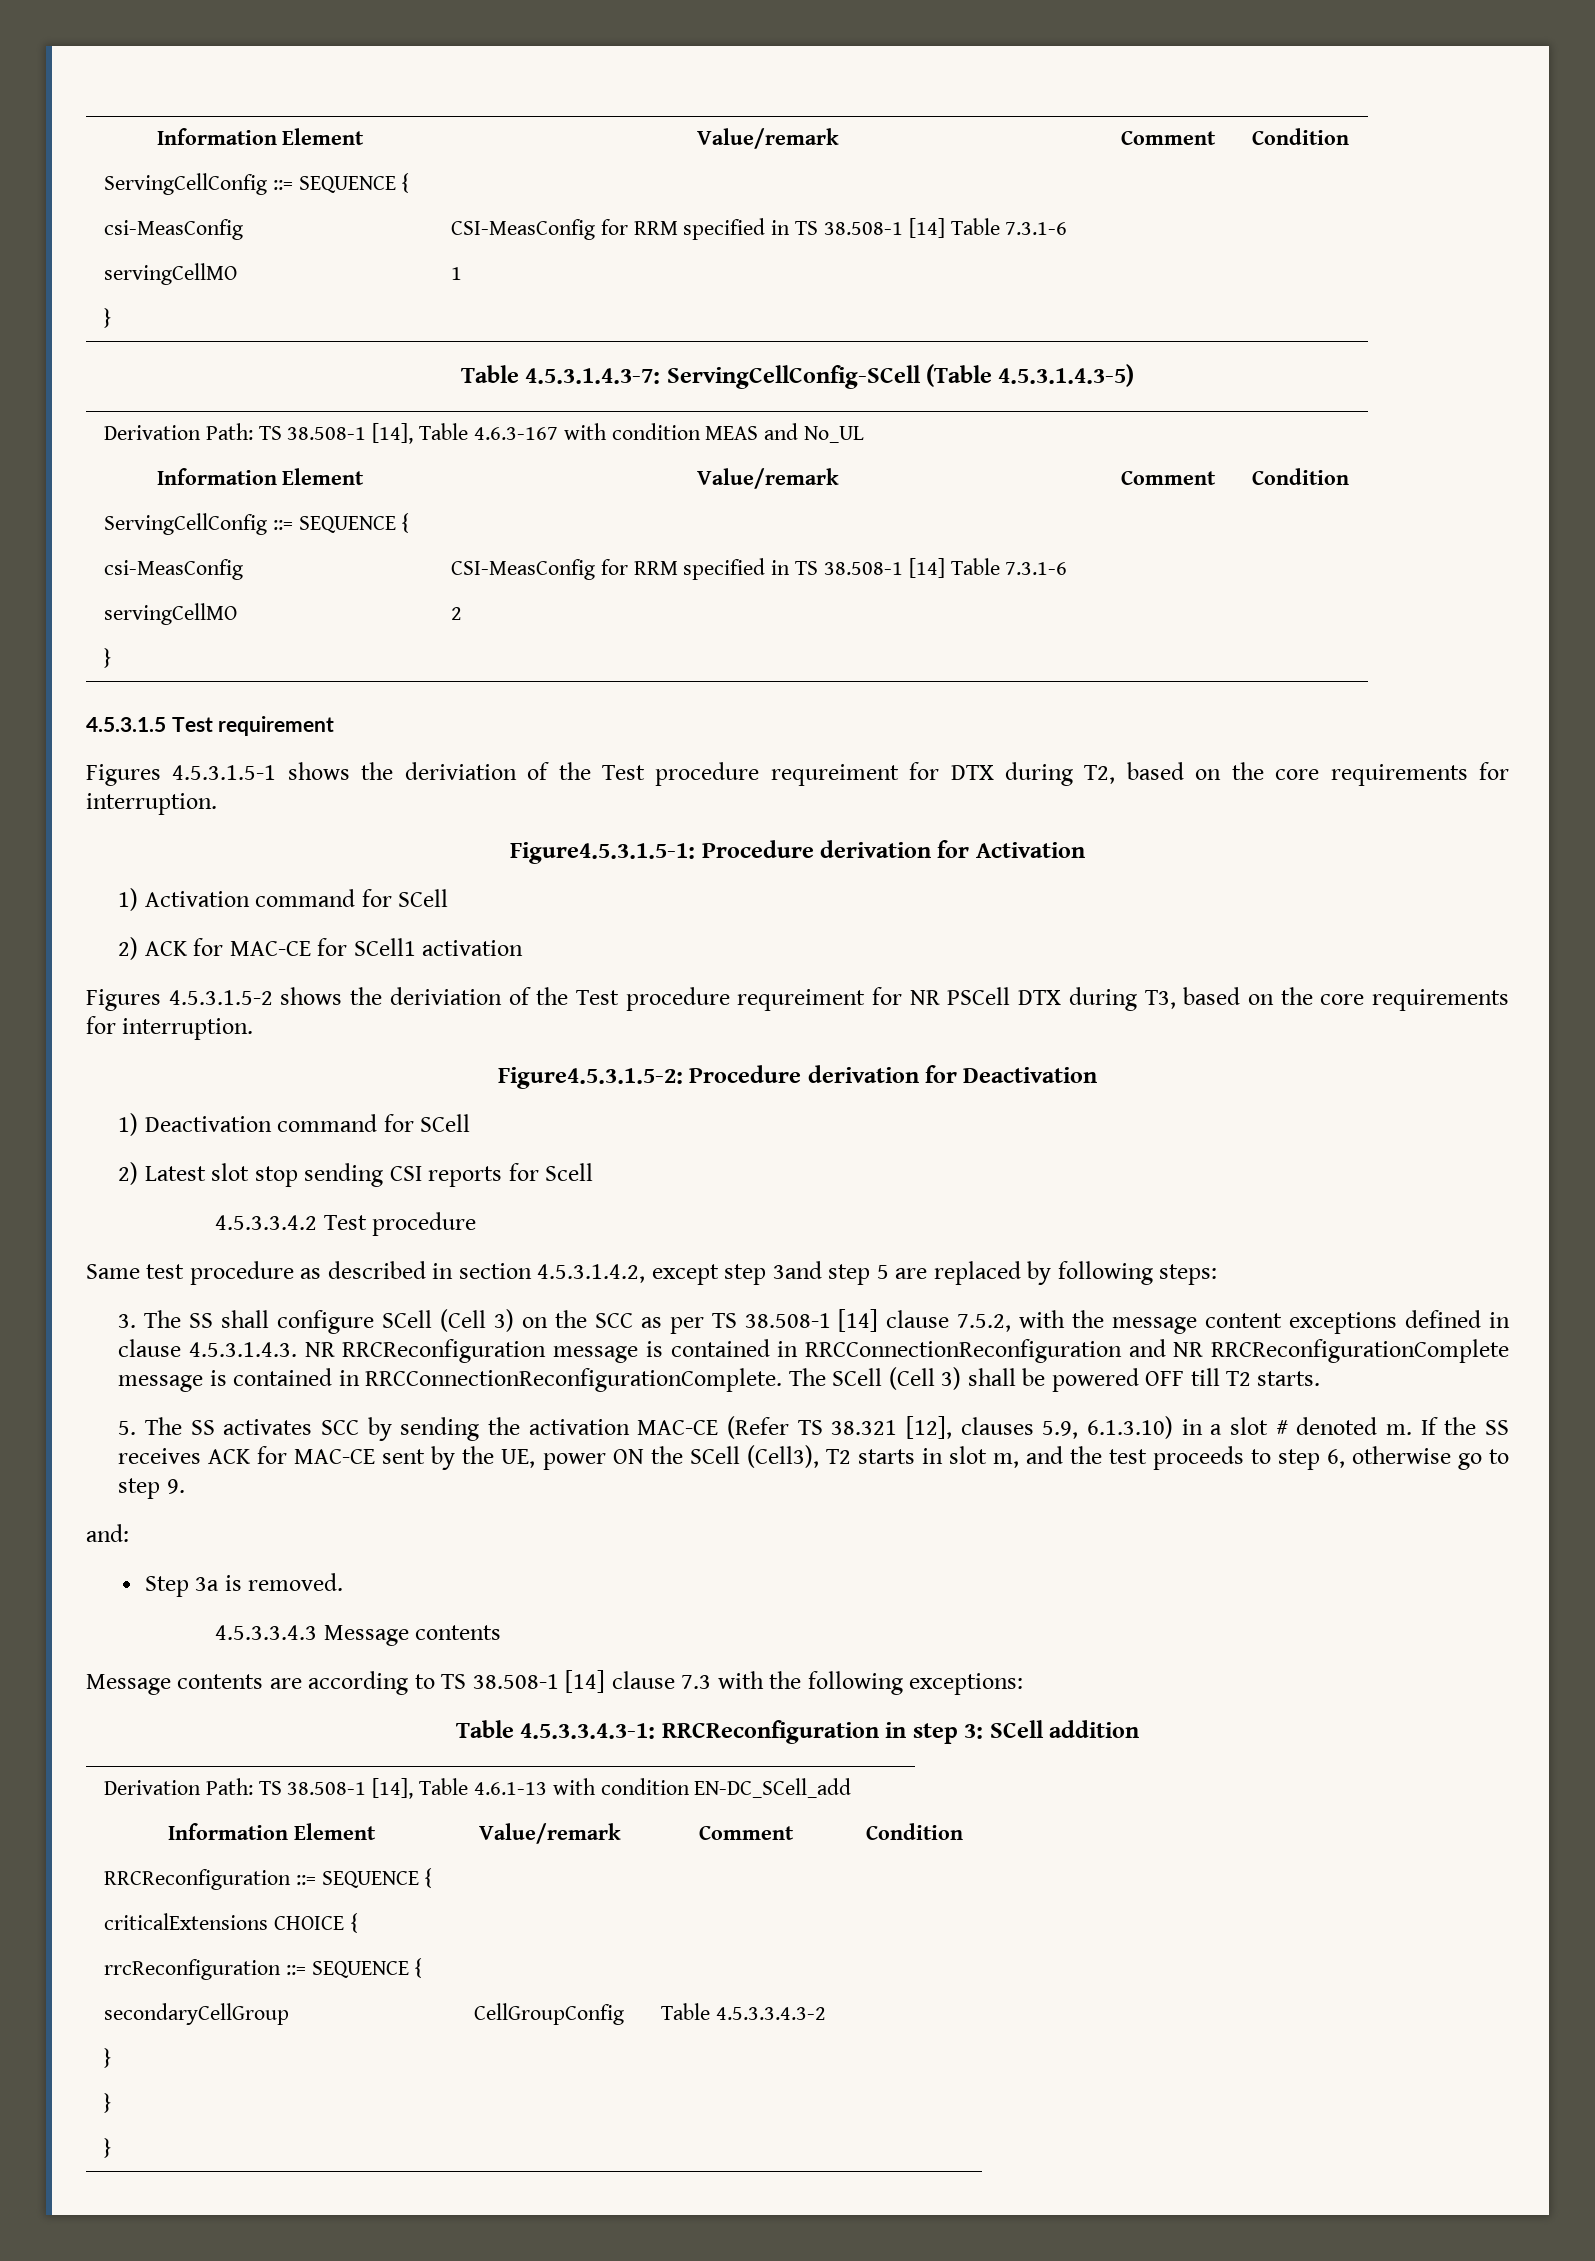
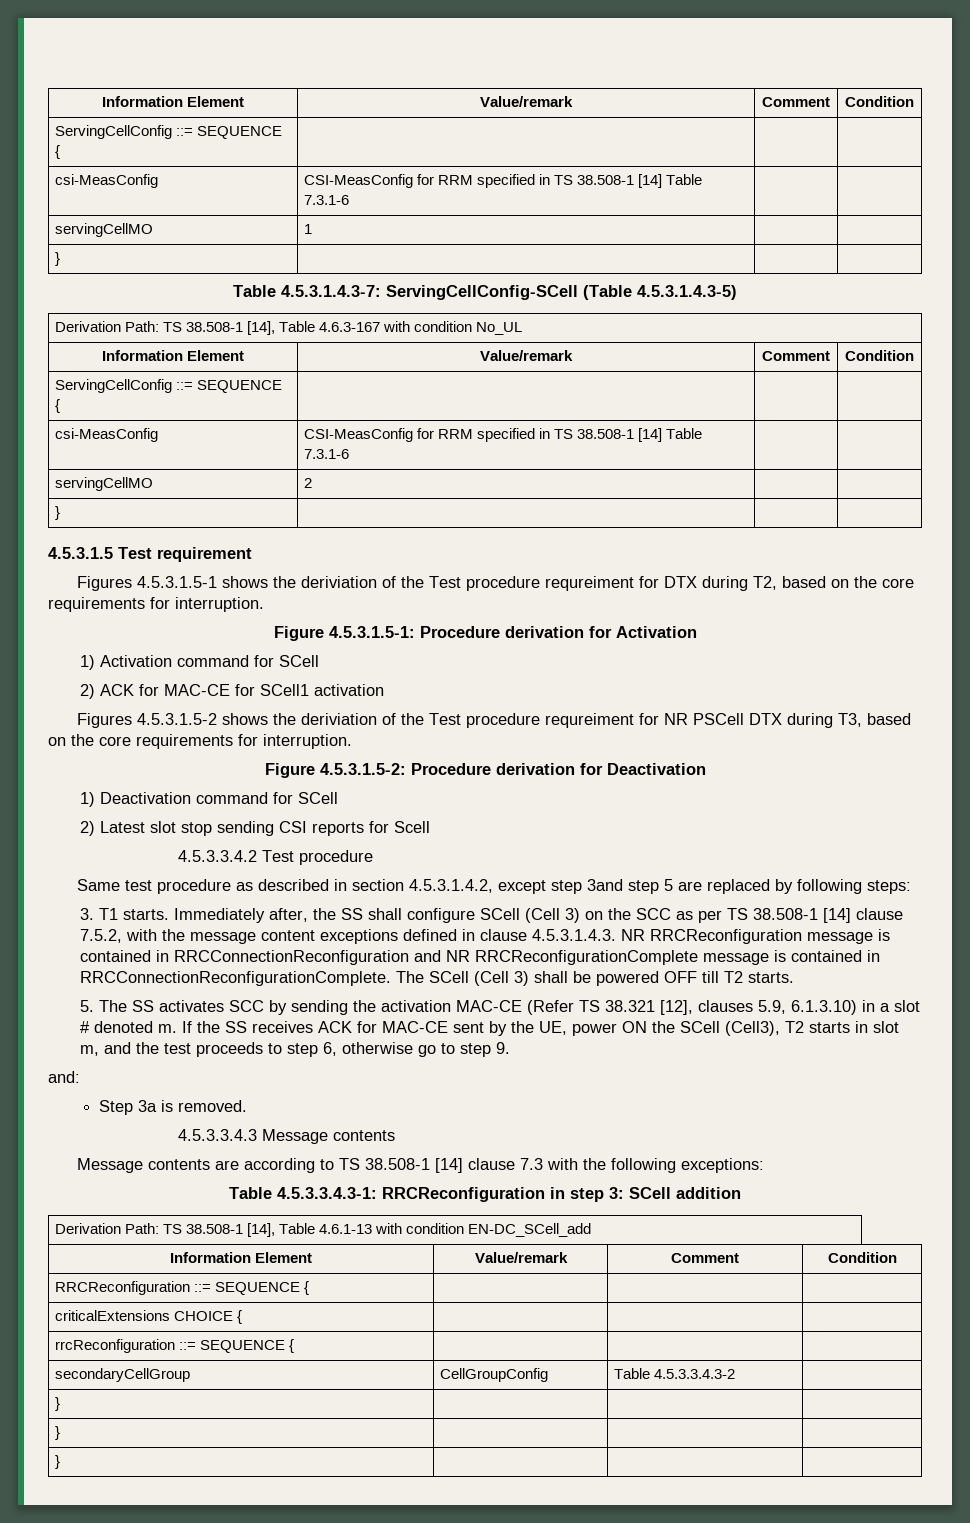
[705,423,799,440] MEAS and -> (473, 326) none
[510,842,696,864] Figure4.5.3.1.5-1: -> [273,626,415,641] Figure 4.5.3.1.5-1:
[497,1067,683,1089] Figure4.5.3.1.5-2: -> [264,763,406,778] Figure 4.5.3.1.5-2:
[144,1310,182,1328] The -> [99,908,337,923] T1 starts. Immediately after, the

